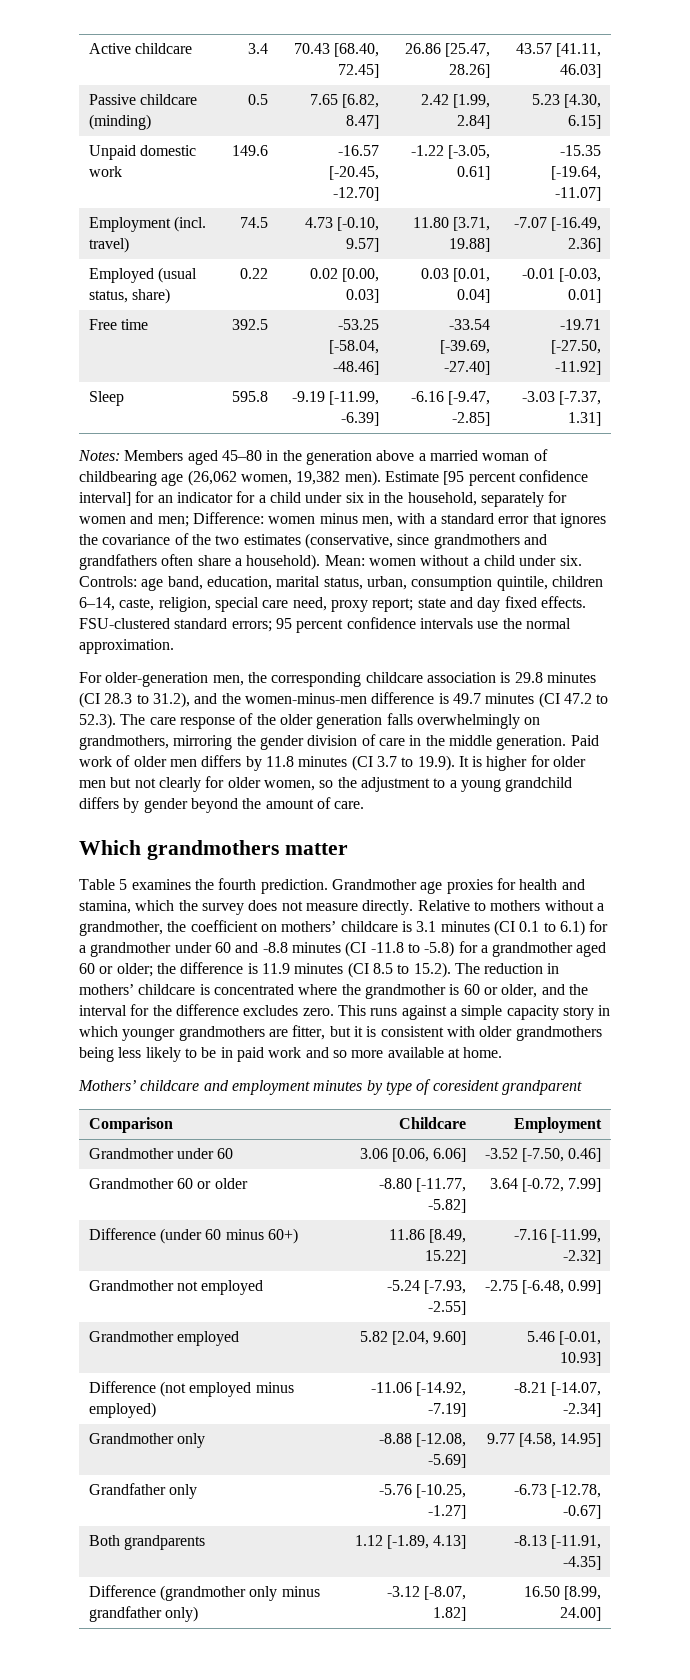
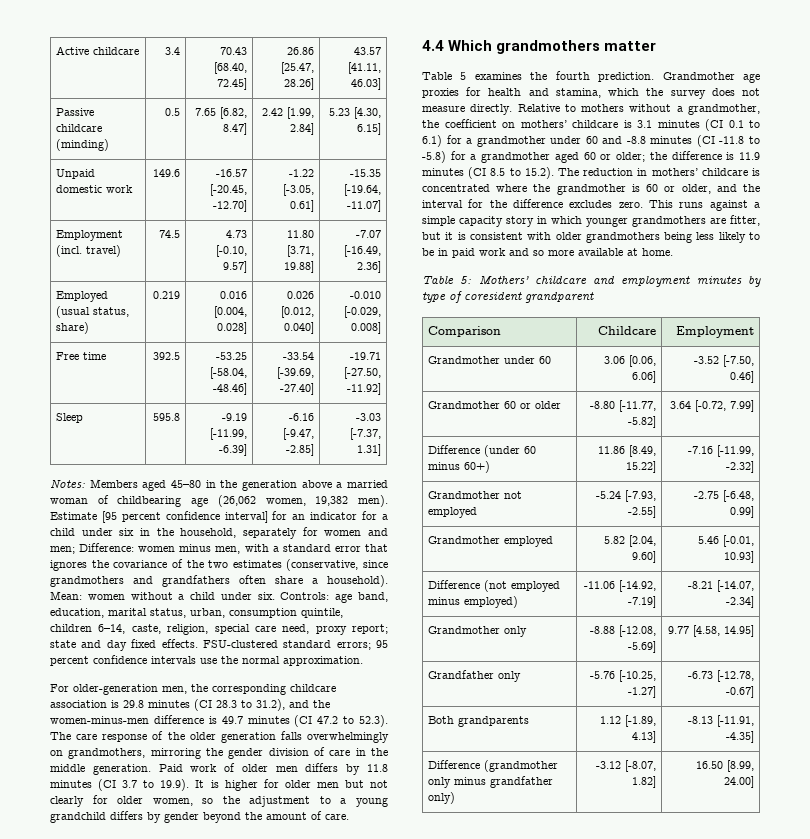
[240,268,269,279] [310,268,380,282] [346,289,380,303] [421,268,491,282] [457,289,491,303] [522,268,602,282] [568,289,602,303] 0.22 | 0.02 [0.00, 0.03] | 0.03 [0.01, 0.04] | -0.01 [-0.03, 0.01] -> [152,291,180,299] [219,291,247,299] [213,306,247,318] [216,322,247,334] [286,291,314,299] [280,306,314,318] [283,322,314,334] [349,291,381,299] [343,306,381,318] [350,322,381,334] 0.219 | 0.016 [0.004, 0.028] | 0.026 [0.012, 0.040] | -0.010 [-0.029, 0.008]
(365, 805) none -> [422,40,444,51] 4.4
(503, 1052) none -> [422,275,472,284] Table 5:

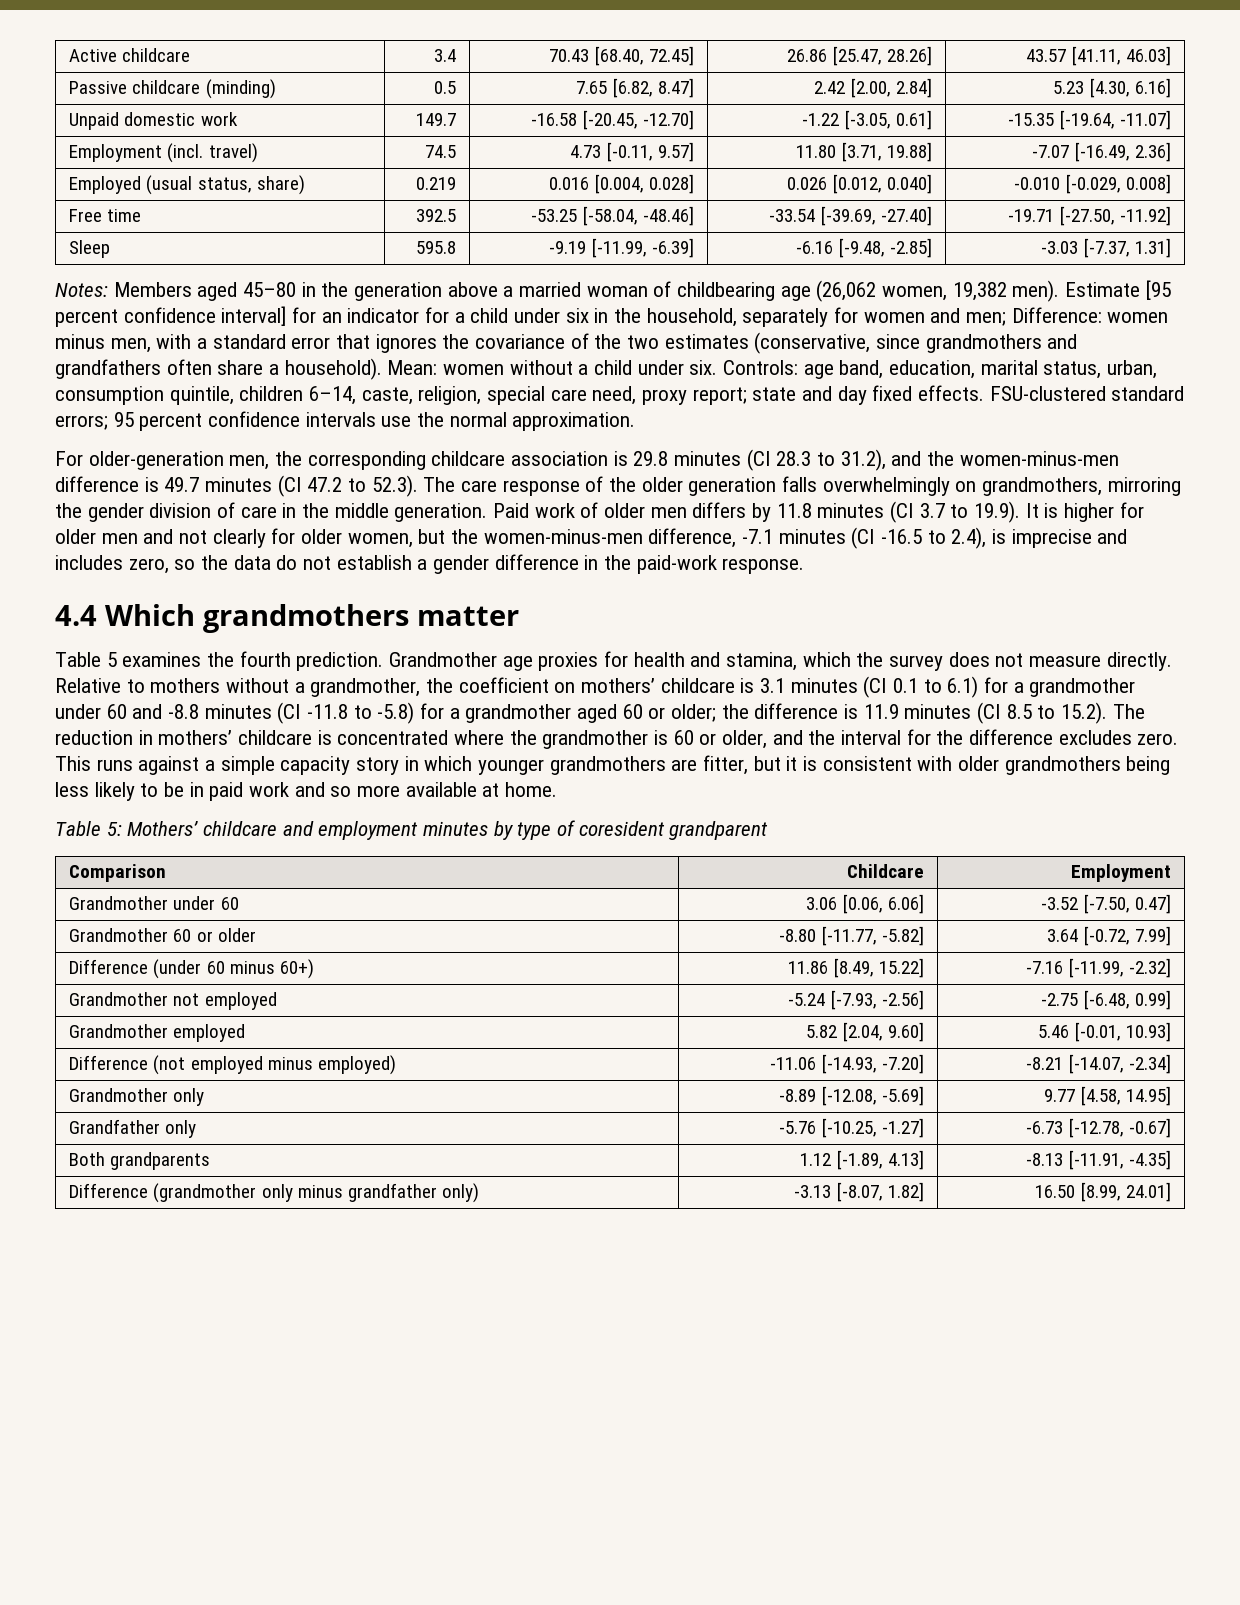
[286,107,314,119] [1.99, -> [850,78,891,98] [2.00,
[356,123,381,135] 6.15] -> [1134,78,1171,98] 6.16]
[152,169,180,177] [215,169,247,177] 149.6 | -16.57 -> [415,113,456,126] [531,113,578,126] 149.7 | -16.58
[215,245,247,257] [-0.10, -> [606,142,653,162] [-0.11,
[282,428,314,440] [-9.47, -> [838,238,885,258] [-9.48,
[344,780,364,788] but -> [143,529,174,544] and
[202,796,388,807] [50,811,349,823] so the adjustment to a young grandchild differs by gender beyond the amount of care. -> [418,527,1128,549] [55,554,805,574] but the women-minus-men difference, -7.1 minutes (CI -16.5 to 2.4), is imprecise and includes zero, so the data do not establish a gender difference in the paid-work response.
[729,371,754,383] 0.46] -> [1134,894,1171,914] 0.47]
[627,506,656,518] -2.55] -> [881,990,924,1010] -2.56]
[618,580,656,592] [627,596,656,608] [-14.92, -7.19] -> [821,1054,924,1074] [-14.93, -7.20]
[589,626,615,634] -8.88 -> [779,1089,817,1102] -8.89
[595,761,621,769] -3.12 -> [794,1185,832,1198] -3.13
[723,776,754,788] 24.00] -> [1125,1182,1171,1202] 24.01]

